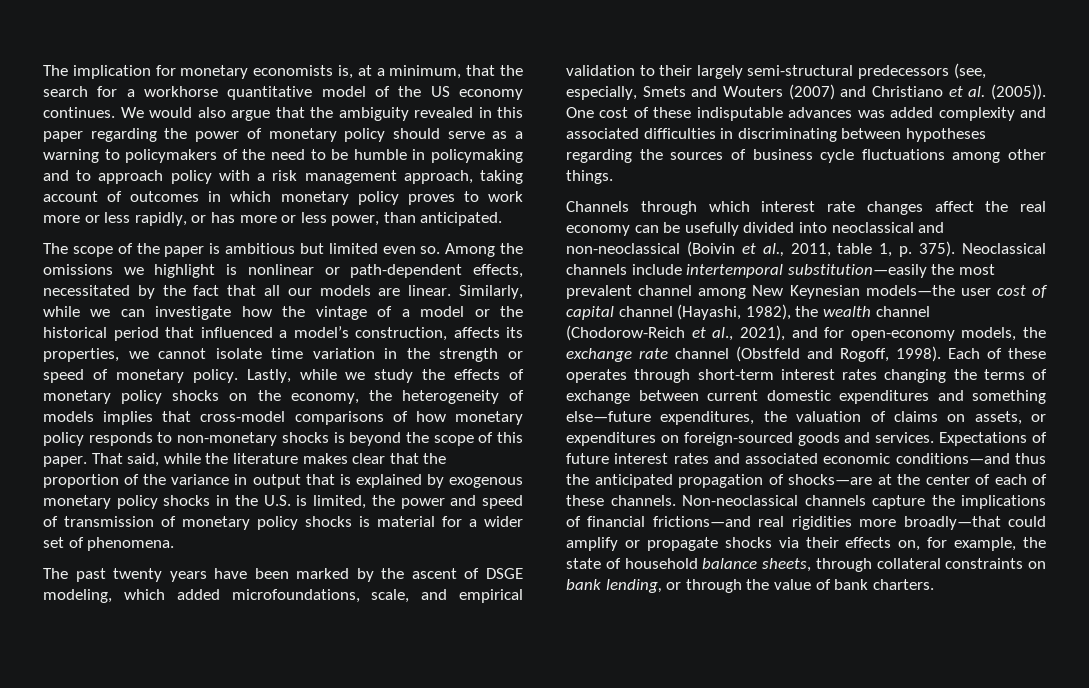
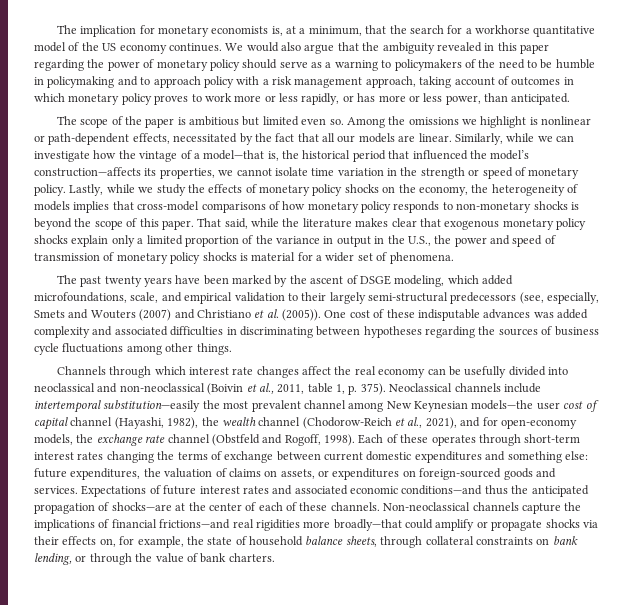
[420,306,490,317] model or -> [203,150,279,161] model—that is,
[279,326,500,341] a model’s construction, affects -> [469,150,530,160] [34,167,141,177] the model’s construction—affects
[423,453,447,464] the -> [444,218,586,230] [34,235,183,247] exogenous monetary policy shocks explain only a limited
[305,474,524,488] [43,495,367,509] that is explained by exogenous monetary policy shocks in the U.S. is limited, -> [374,235,431,246] in the U.S.,
[566,411,651,422] else—future -> [564,451,588,460] [34,468,67,478] else: future

